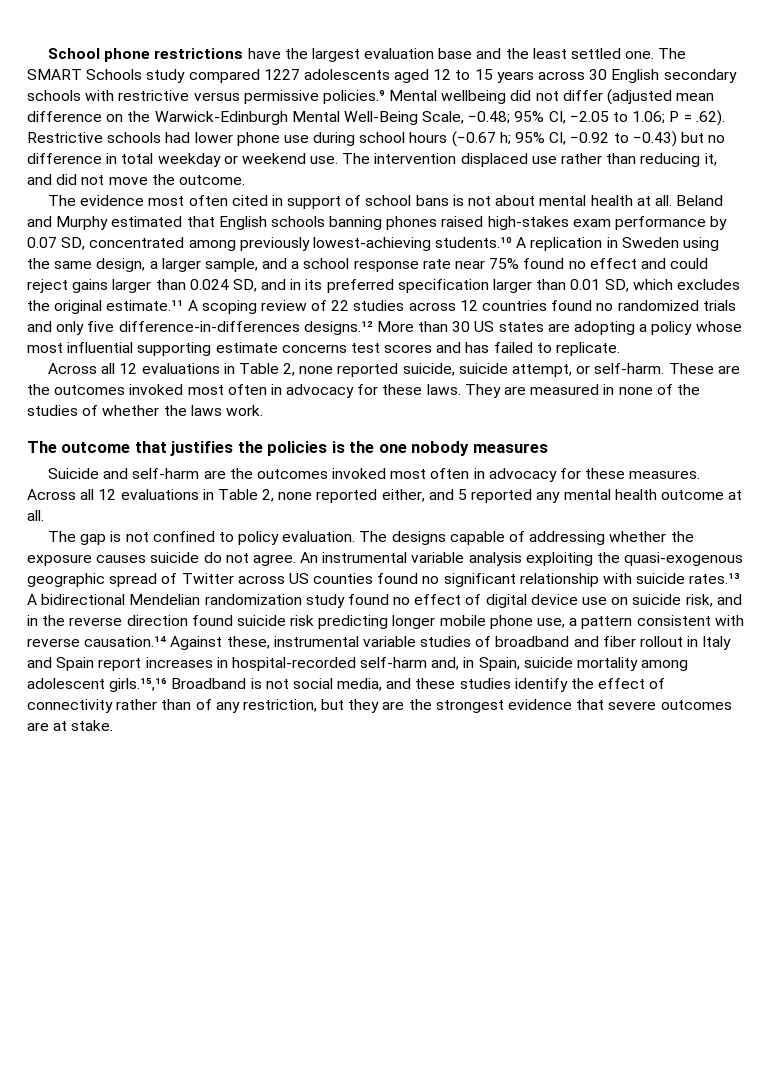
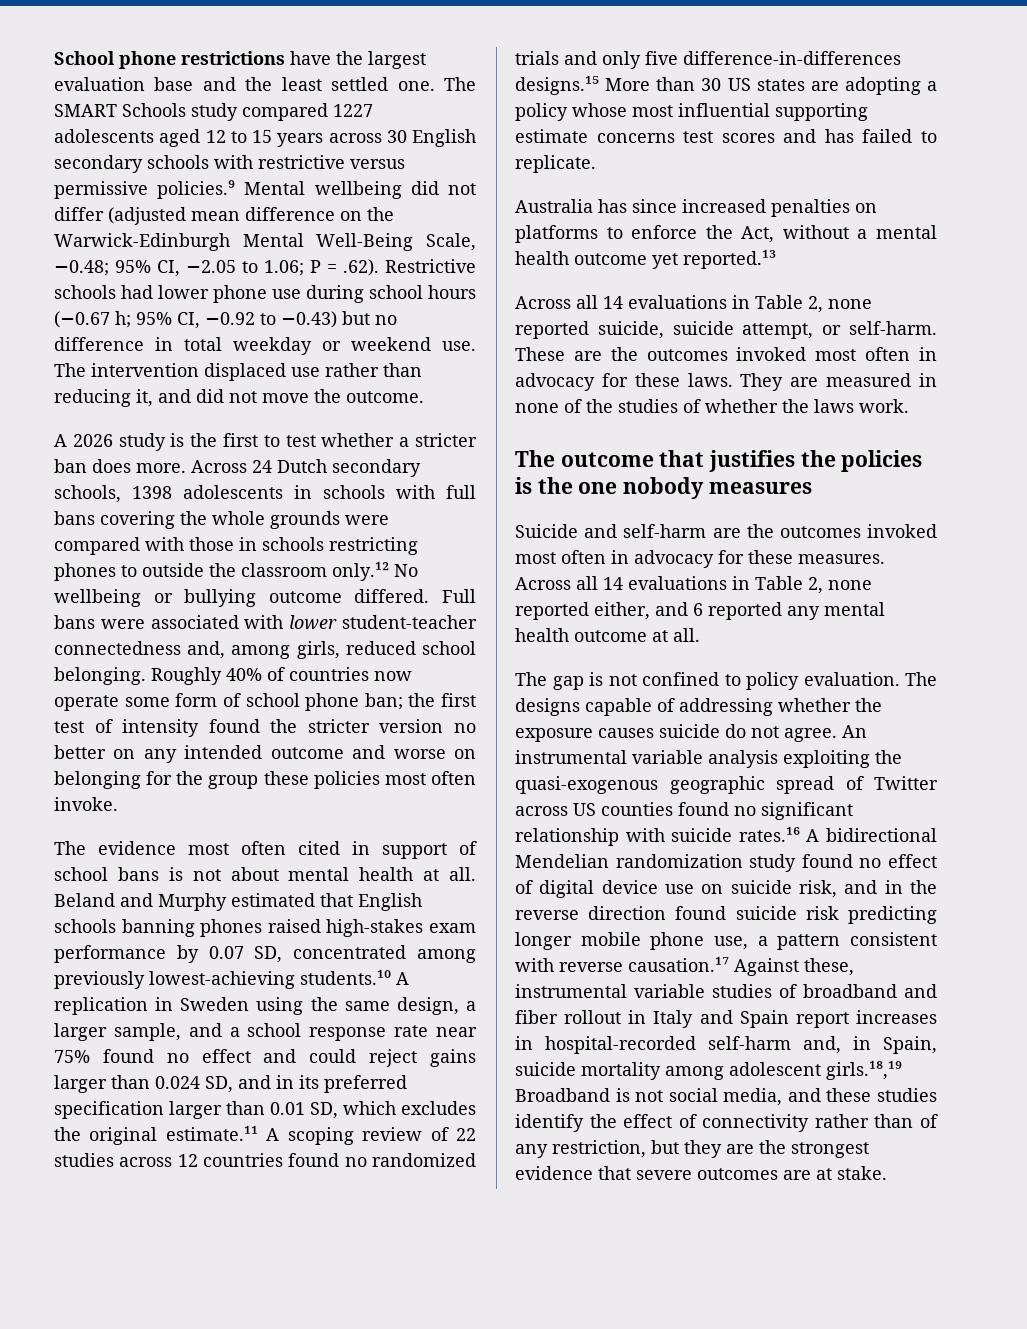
(245, 180) none -> [54,433,478,451] [54,459,421,477] [54,485,476,503] [54,511,389,529] [54,537,418,555] [54,561,418,581] [54,589,476,607] [54,615,478,630] [54,641,476,659] [54,667,412,685] [54,693,476,711] [54,719,476,737] [54,745,476,763] [54,771,477,789] [54,797,118,811] // A 2026 study is the first to test whether a stricter ban does more. Across 24 Dutch secondary schools, 1398 adolescents in schools with full bans covering the whole grounds were compared with those in schools restricting phones to outside the classroom only.¹² No wellbeing or bullying outcome differed. Full bans were associated with lower student-teacher connectedness and, among girls, reduced school belonging. Roughly 40% of countries now operate some form of school phone ban; the first test of intensity found the stricter version no better on any intended outcome and worse on belonging for the group these policies most often invoke.
[303,321,373,335] designs.¹² -> [515,75,599,95] designs.¹⁵
[47,363,138,374] // Across all 12 -> [515,199,877,217] [515,225,937,243] [515,249,776,269] [515,295,623,309] // Australia has since increased penalties on platforms to enforce the Act, without a mental health outcome yet reported.¹³ // Across all 14
[98,489,117,500] 12 -> [603,577,623,590] 14
[458,489,468,500] 5 -> [693,603,703,616] 6
[689,573,741,584] rates.¹³ -> [738,826,800,842] rates.¹⁶
[84,636,167,647] causation.¹⁴ -> [628,956,729,972] causation.¹⁷
[109,678,168,692] girls.¹⁵,¹⁶ -> [826,1060,902,1080] girls.¹⁸,¹⁹

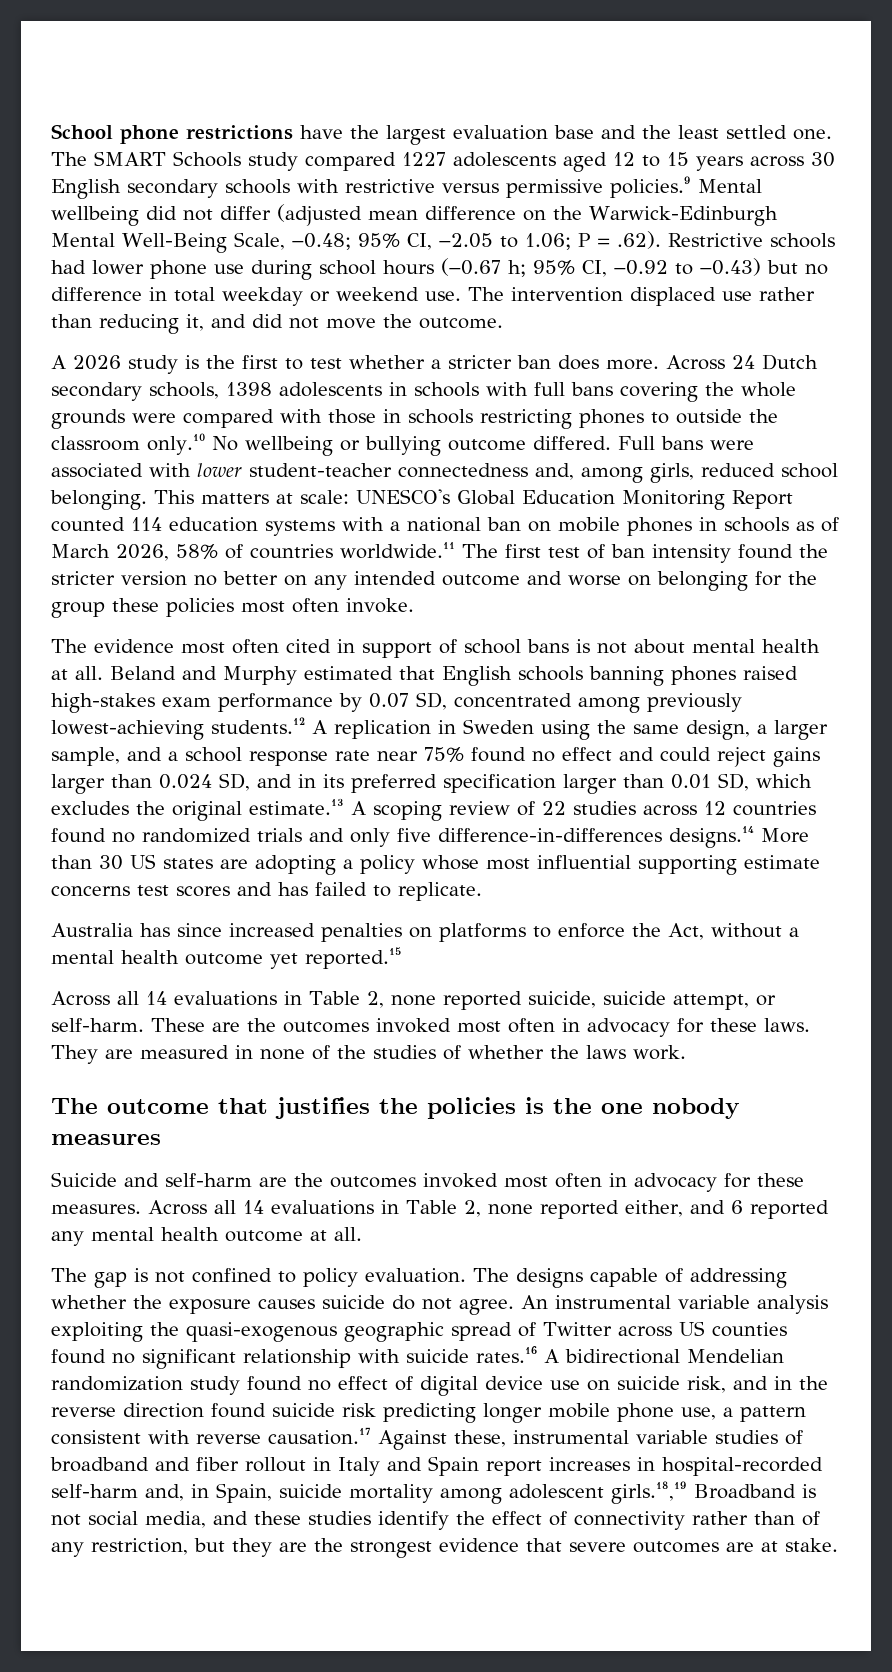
[332,561,389,581] only.¹² -> [147,433,205,455] only.¹⁰
[151,667,412,685] [54,693,436,711] Roughly 40% of countries now operate some form of school phone ban; the -> [154,489,793,510] [51,517,839,536] [51,542,498,561] This matters at scale: UNESCO's Global Education Monitoring Report counted 114 education systems with a national ban on mobile phones in schools as of March 2026, 58% of countries worldwide.¹¹ The
(113, 726) none -> [611,544,645,558] ban
[300,969,391,985] students.¹⁰ -> [211,717,305,734] students.¹²
[165,1125,258,1141] estimate.¹¹ -> [249,798,344,815] estimate.¹³
[515,75,599,95] designs.¹⁵ -> [669,826,754,848] designs.¹⁴
[683,249,776,269] reported.¹³ -> [305,947,402,969] reported.¹⁵

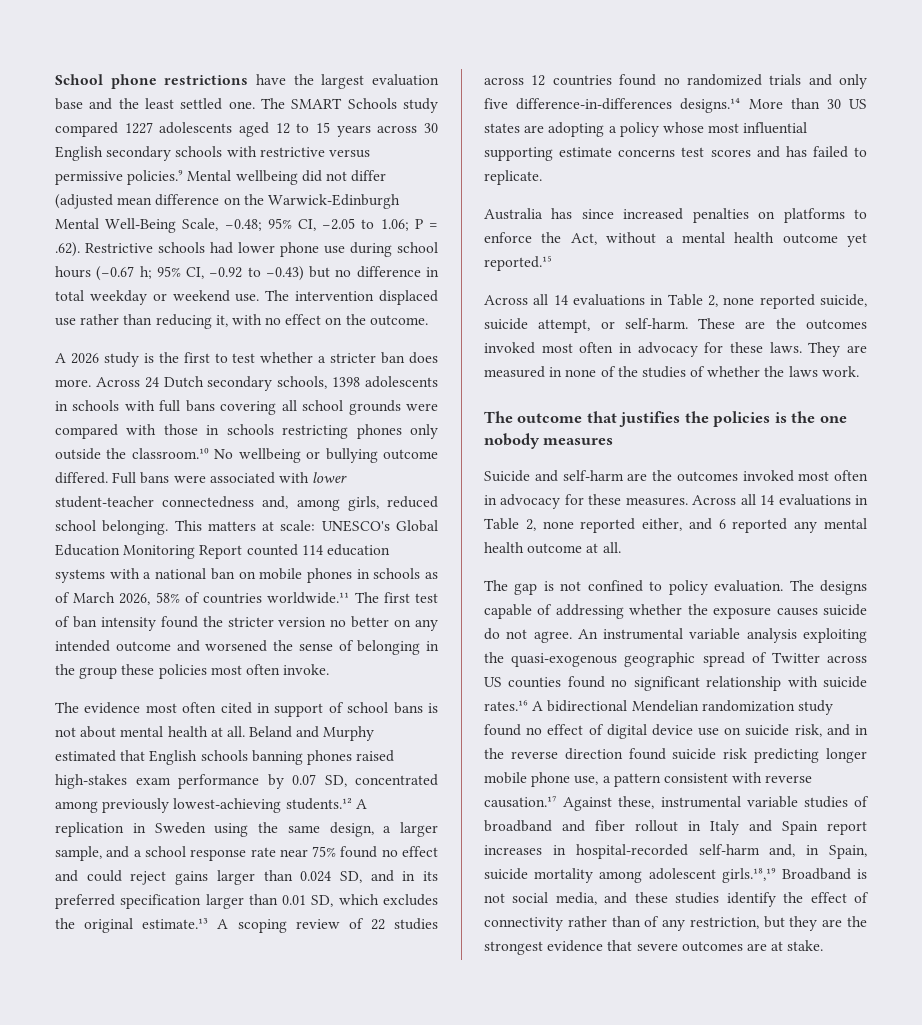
[211,314,376,329] and did not move -> [231,314,343,325] with no effect on
[705,382,796,397] the whole -> [281,400,344,411] all school
[651,412,669,424] to -> [410,424,438,439] only
[51,433,205,455] classroom only.¹⁰ -> [131,448,209,459] classroom.¹⁰
[568,571,782,591] worse on belonging for -> [205,640,439,655] worsened the sense of belonging in

